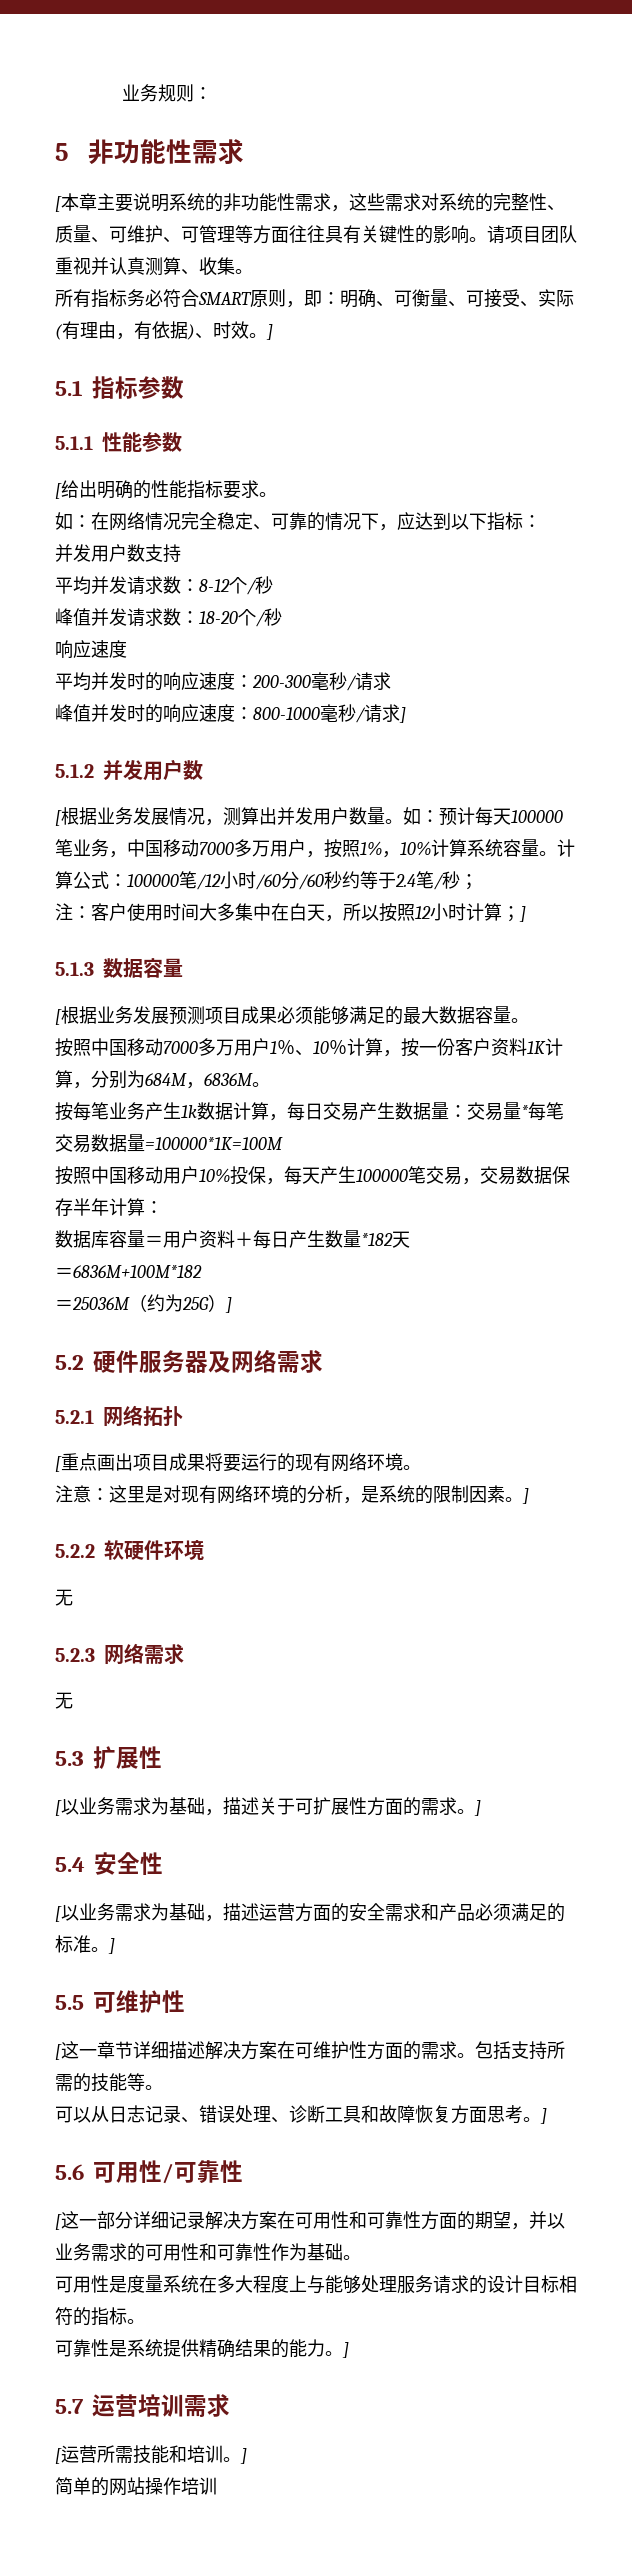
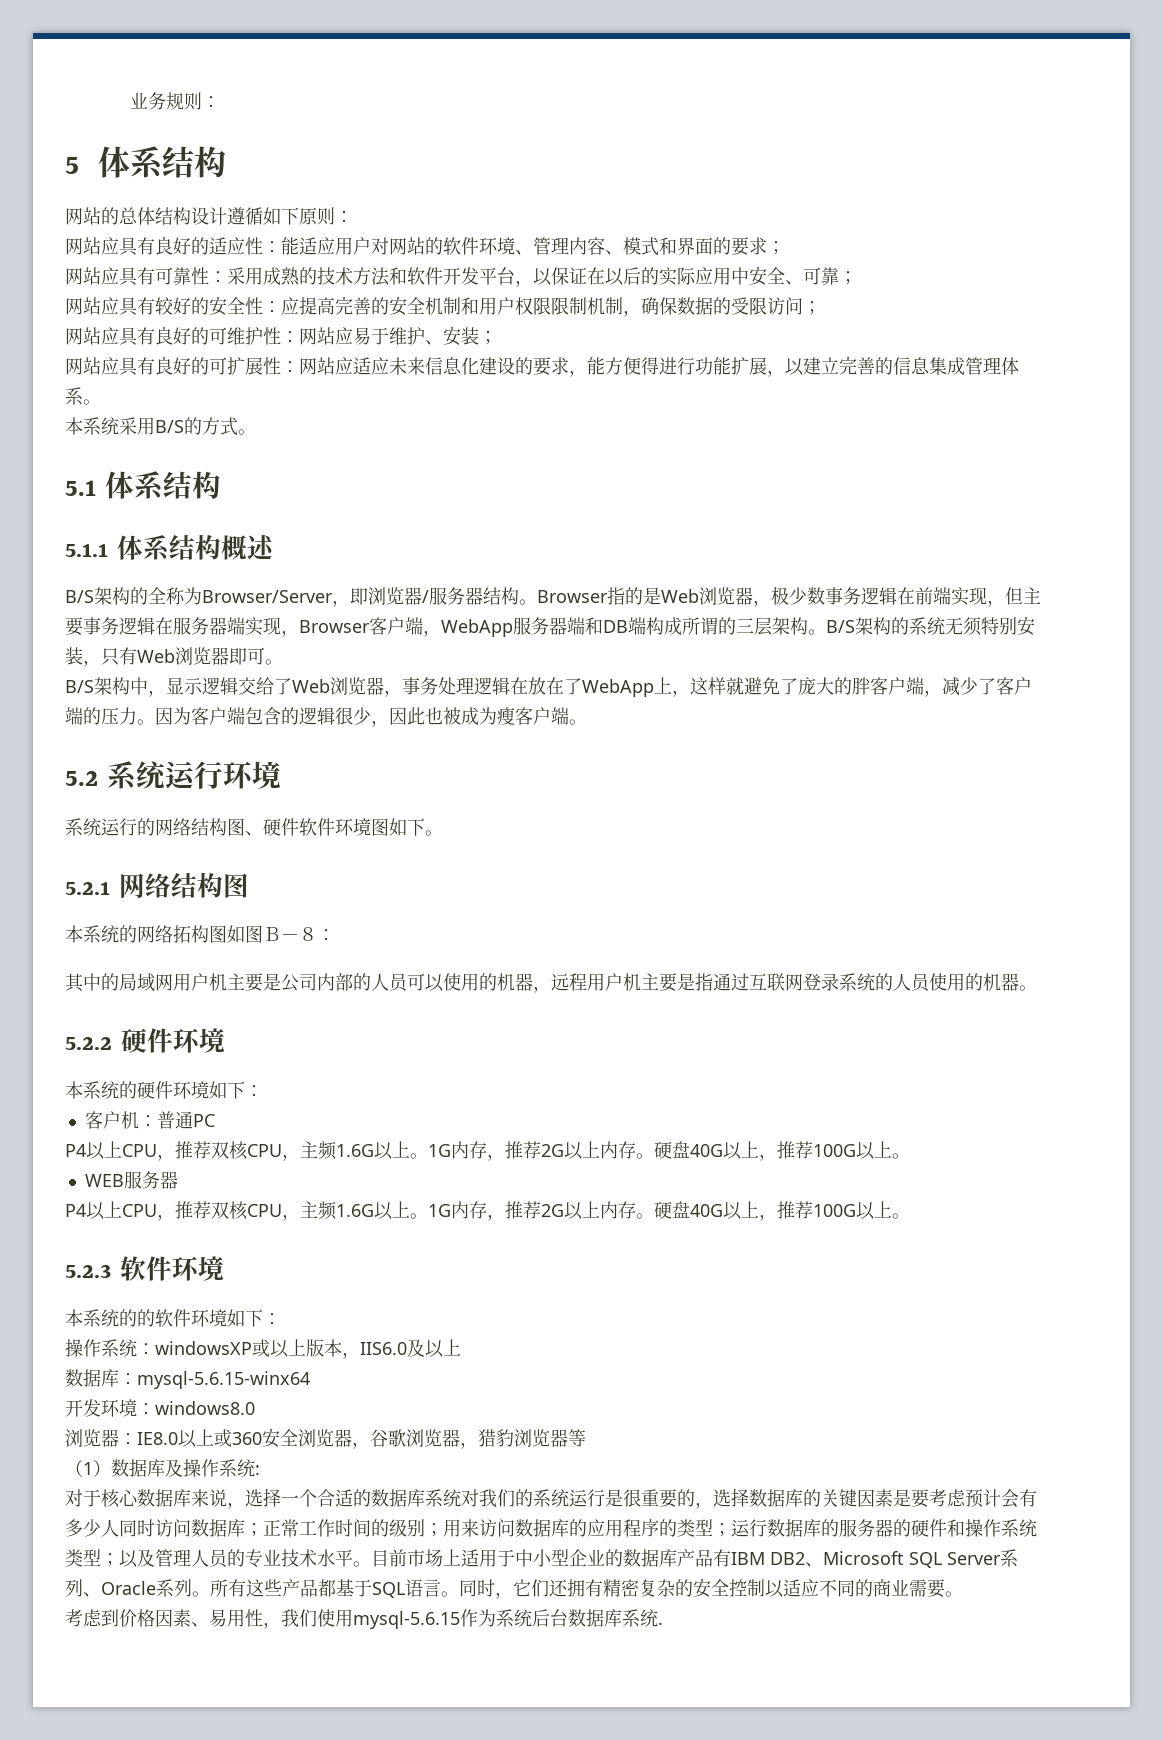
[88,139,245,165] [55,193,565,212] [55,225,577,244] [55,257,253,276] [55,289,574,308] [55,321,273,340] [55,376,184,399] [55,432,182,452] [55,480,277,499] [55,512,541,531] [55,544,181,563] [55,576,273,595] [55,608,282,627] [55,640,127,659] [55,672,391,691] [55,704,406,723] [55,759,203,781] [55,807,563,826] [55,839,575,858] [55,871,478,890] [55,903,526,922] [55,958,183,978] [55,1006,529,1025] [55,1038,563,1057] [55,1070,270,1089] [55,1102,564,1121] [55,1134,283,1153] [55,1166,570,1185] [55,1198,163,1216] [55,1230,410,1249] [55,1265,202,1278] [55,1294,232,1313] [55,1349,323,1373] [55,1405,183,1427] [55,1453,421,1472] [55,1485,529,1504] 非功能性需求 // [本章主要说明系统的非功能性需求，这些需求对系统的完整性、质量、可维护、可管理等方面往往具有关键性的影响。请项目团队重视并认真测算、收集。 // 所有指标务必符合SMART原则，即：明确、可衡量、可接受、实际(有理由，有依据)、时效。] // 5.1指标参数 // 5.1.1性能参数 // [给出明确的性能指标要求。 // 如：在网络情况完全稳定、可靠的情况下，应达到以下指标： // 并发用户数支持 // 平均并发请求数：8-12个/秒 // 峰值并发请求数：18-20个/秒 // 响应速度 // 平均并发时的响应速度：200-300毫秒/请求 // 峰值并发时的响应速度：800-1000毫秒/请求] // 5.1.2并发用户数 // [根据业务发展情况，测算出并发用户数量。如：预计每天100000笔业务，中国移动7000多万用户，按照1%，10%计算系统容量。计算公式：100000笔/12小时/60分/60秒约等于2.4笔/秒； // 注：客户使用时间大多集中在白天，所以按照12小时计算；] // 5.1.3数据容量 // [根据业务发展预测项目成果必须能够满足的最大数据容量。 // 按照中国移动7000多万用户1％、10％计算，按一份客户资料1K计算，分别为684M，6836M。 // 按每笔业务产生1k数据计算，每日交易产生数据量：交易量*每笔交易数据量=100000*1K=100M // 按照中国移动用户10%投保，每天产生100000笔交易，交易数据保存半年计算： // 数据库容量＝用户资料＋每日产生数量*182天 // ＝6836M+100M*182 // ＝25036M（约为25G）] // 5.2硬件服务器及网络需求 // 5.2.1网络拓扑 // [重点画出项目成果将要运行的现有网络环境。 // 注意：这里是对现有网络环境的分析，是系统的限制因素。] -> [97,146,226,178] [65,207,353,225] [65,237,785,256] [65,266,857,287] [65,296,821,317] [65,326,497,346] [65,356,1019,377] [65,387,101,405] [65,417,256,436] [65,471,221,500] [65,534,275,561] [65,586,1041,607] [65,616,1035,637] [65,647,283,667] [65,677,1032,697] [65,707,587,727] [65,761,281,790] [65,818,443,836] [65,872,249,898] [65,925,335,943] [65,973,1037,993] 体系结构 // 网站的总体结构设计遵循如下原则： // 网站应具有良好的适应性：能适应用户对网站的软件环境、管理内容、模式和界面的要求； // 网站应具有可靠性：采用成熟的技术方法和软件开发平台，以保证在以后的实际应用中安全、可靠； // 网站应具有较好的安全性：应提高完善的安全机制和用户权限限制机制，确保数据的受限访问； // 网站应具有良好的可维护性：网站应易于维护、安装； // 网站应具有良好的可扩展性：网站应适应未来信息化建设的要求，能方便得进行功能扩展，以建立完善的信息集成管理体系。 // 本系统采用B/S的方式。 // 5.1体系结构 // 5.1.1体系结构概述 // B/S架构的全称为Browser/Server，即浏览器/服务器结构。Browser指的是Web浏览器，极少数事务逻辑在前端实现，但主要事务逻辑在服务器端实现，Browser客户端，WebApp服务器端和DB端构成所谓的三层架构。B/S架构的系统无须特别安装，只有Web浏览器即可。 // B/S架构中，显示逻辑交给了Web浏览器，事务处理逻辑在放在了WebApp上，这样就避免了庞大的胖客户端，减少了客户端的压力。因为客户端包含的逻辑很少，因此也被成为瘦客户端。 // 5.2系统运行环境 // 系统运行的网络结构图、硬件软件环境图如下。 // 5.2.1网络结构图 // 本系统的网络拓构图如图Ｂ－８： // 其中的局域网用户机主要是公司内部的人员可以使用的机器，远程用户机主要是指通过互联网登录系统的人员使用的机器。
[104,1540,124,1560] 软 -> (112, 1043) none
[55,1589,73,1606] [55,1643,184,1665] [55,1692,73,1709] [55,1746,162,1769] [55,1797,481,1816] [55,1852,163,1875] [55,1903,565,1922] [55,1935,115,1954] [55,1990,185,2013] [55,2041,565,2060] [55,2073,163,2092] [55,2105,547,2124] [55,2160,243,2184] [55,2211,565,2230] [55,2243,361,2262] [55,2275,577,2294] [55,2307,145,2326] [55,2339,349,2358] [55,2394,230,2417] [55,2445,247,2464] [55,2477,217,2496] 无 // 5.2.3网络需求 // 无 // 5.3扩展性 // [以业务需求为基础，描述关于可扩展性方面的需求。] // 5.4安全性 // [以业务需求为基础，描述运营方面的安全需求和产品必须满足的标准。] // 5.5可维护性 // [这一章节详细描述解决方案在可维护性方面的需求。包括支持所需的技能等。 // 可以从日志记录、错误处理、诊断工具和故障恢复方面思考。] // 5.6可用性/可靠性 // [这一部分详细记录解决方案在可用性和可靠性方面的期望，并以业务需求的可用性和可靠性作为基础。 // 可用性是度量系统在多大程度上与能够处理服务请求的设计目标相符的指标。 // 可靠性是系统提供精确结果的能力。] // 5.7运营培训需求 // [运营所需技能和培训。] // 简单的网站操作培训 -> [65,1081,263,1099] [84,1111,215,1129] [65,1141,910,1161] [84,1171,178,1189] [65,1201,910,1221] [65,1256,224,1281] [65,1309,281,1327] [65,1339,461,1359] [65,1369,310,1389] [65,1399,255,1417] [65,1428,586,1449] [65,1459,260,1477] [65,1488,1037,1509] [65,1519,1037,1537] [65,1549,1018,1568] [65,1578,963,1599] [65,1609,663,1629] 本系统的硬件环境如下： // 客户机：普通PC // P4以上CPU，推荐双核CPU，主频1.6G以上。1G内存，推荐2G以上内存。硬盘40G以上，推荐100G以上。 // WEB服务器 // P4以上CPU，推荐双核CPU，主频1.6G以上。1G内存，推荐2G以上内存。硬盘40G以上，推荐100G以上。 // 5.2.3软件环境 // 本系统的的软件环境如下： // 操作系统：windowsXP或以上版本，IIS6.0及以上 // 数据库：mysql-5.6.15-winx64 // 开发环境：windows8.0 // 浏览器：IE8.0以上或360安全浏览器，谷歌浏览器，猎豹浏览器等 // （1）数据库及操作系统: // 对于核心数据库来说，选择一个合适的数据库系统对我们的系统运行是很重要的，选择数据库的关键因素是要考虑预计会有多少人同时访问数据库；正常工作时间的级别；用来访问数据库的应用程序的类型；运行数据库的服务器的硬件和操作系统类型；以及管理人员的专业技术水平。目前市场上适用于中小型企业的数据库产品有IBM DB2、Microsoft SQL Server系列、Oracle系列。所有这些产品都基于SQL语言。同时，它们还拥有精密复杂的安全控制以适应不同的商业需要。 // 考虑到价格因素、易用性，我们使用mysql-5.6.15作为系统后台数据库系统.

